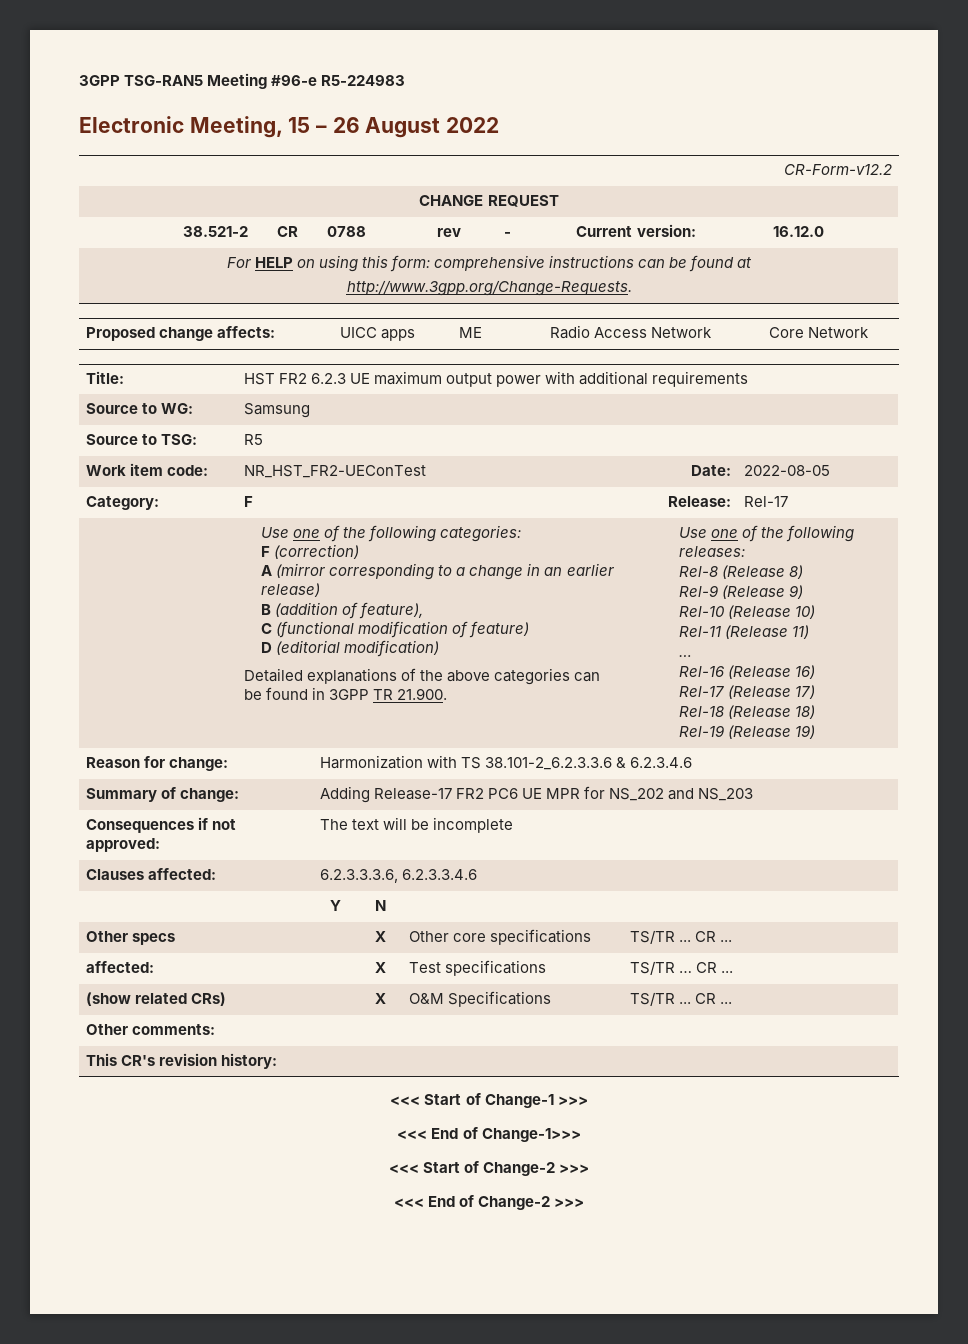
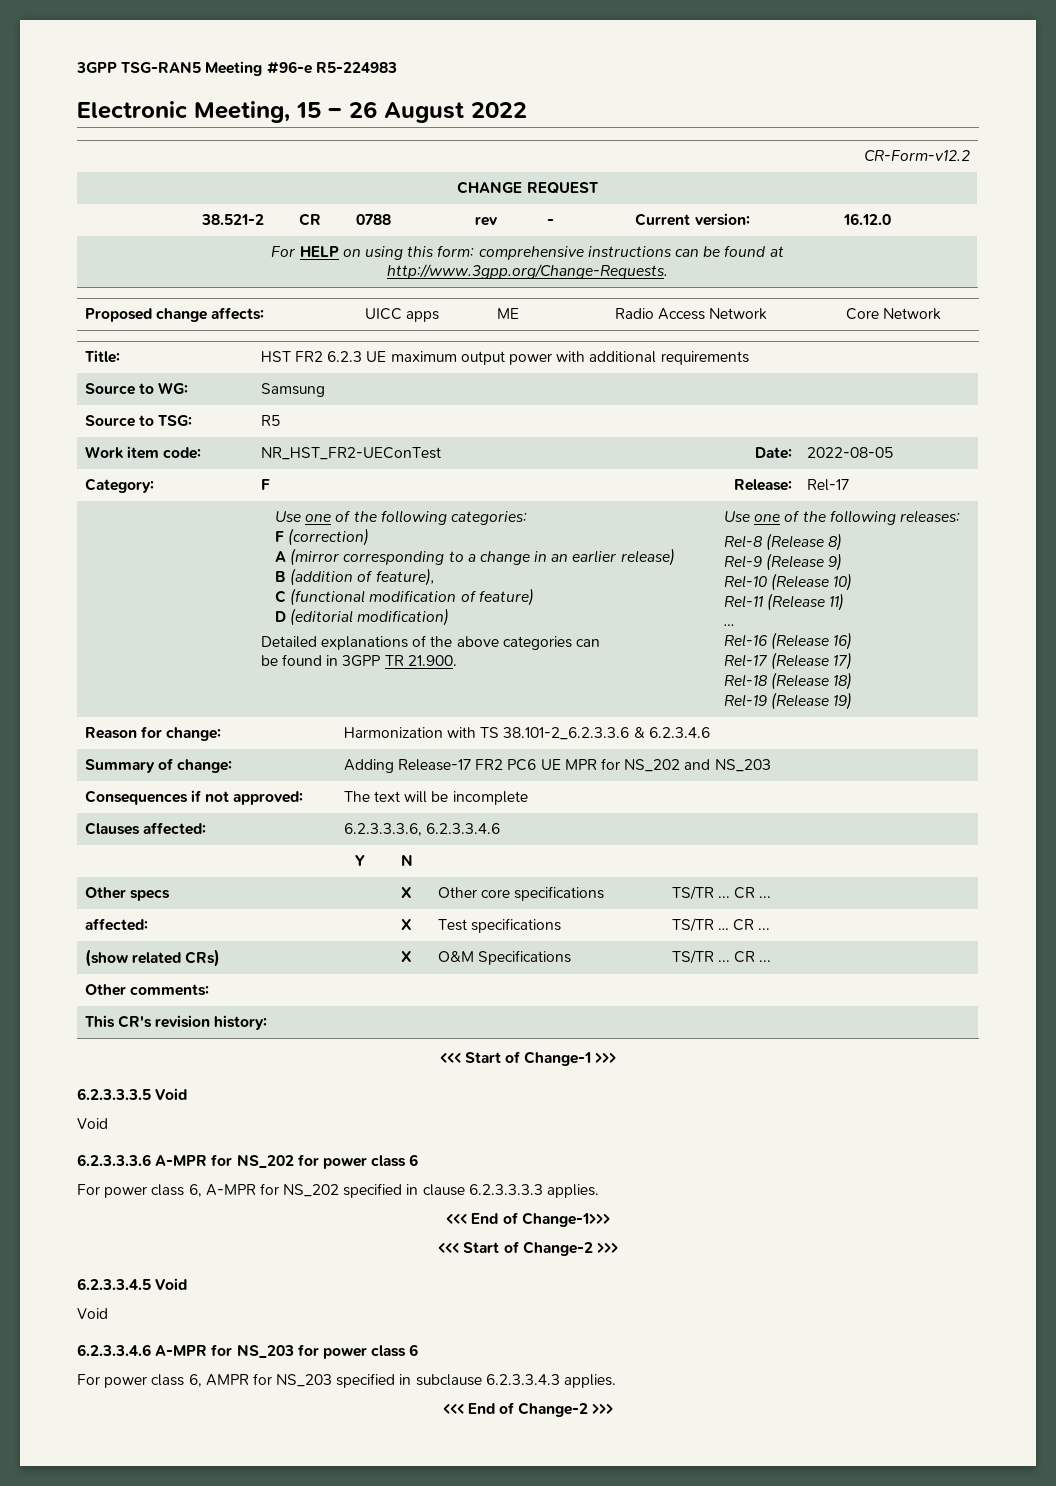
(588, 1100) none -> [77,1088,188,1100] [77,1118,108,1129] [77,1154,419,1169] [77,1183,600,1198] // 6.2.3.3.3.5 Void // Void // 6.2.3.3.3.6 A-MPR for NS_202 for power class 6 // For power class 6, A-MPR for NS_202 specified in clause 6.2.3.3.3.3 applies.
(590, 1168) none -> [77,1278,188,1290] [77,1308,108,1319] [77,1344,419,1359] [77,1373,617,1388] // 6.2.3.3.4.5 Void // Void // 6.2.3.3.4.6 A-MPR for NS_203 for power class 6 // For power class 6, AMPR for NS_203 specified in subclause 6.2.3.3.4.3 applies.

